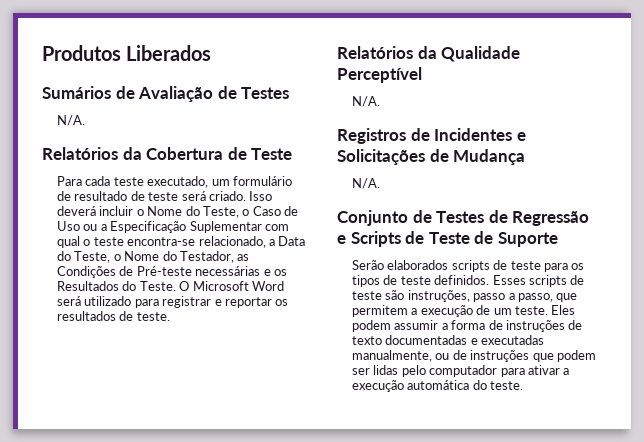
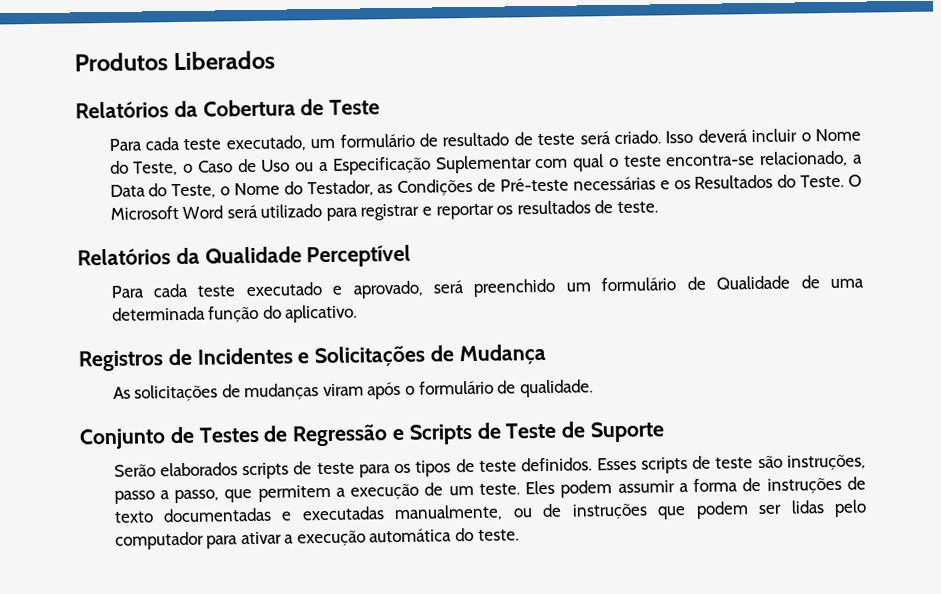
[42,86,290,102] [57,115,86,126] // Sumários de Avaliação de Testes // N/A. -> (276, 60) none
[352,96,381,107] N/A. -> [110,275,864,299] [111,304,358,323] Para cada teste executado e aprovado, será preenchido um formulário de Qualidade de uma determinada função do aplicativo.
[352,178,381,189] N/A. -> [112,379,593,402] As solicitações de mudanças viram após o formulário de qualidade.

